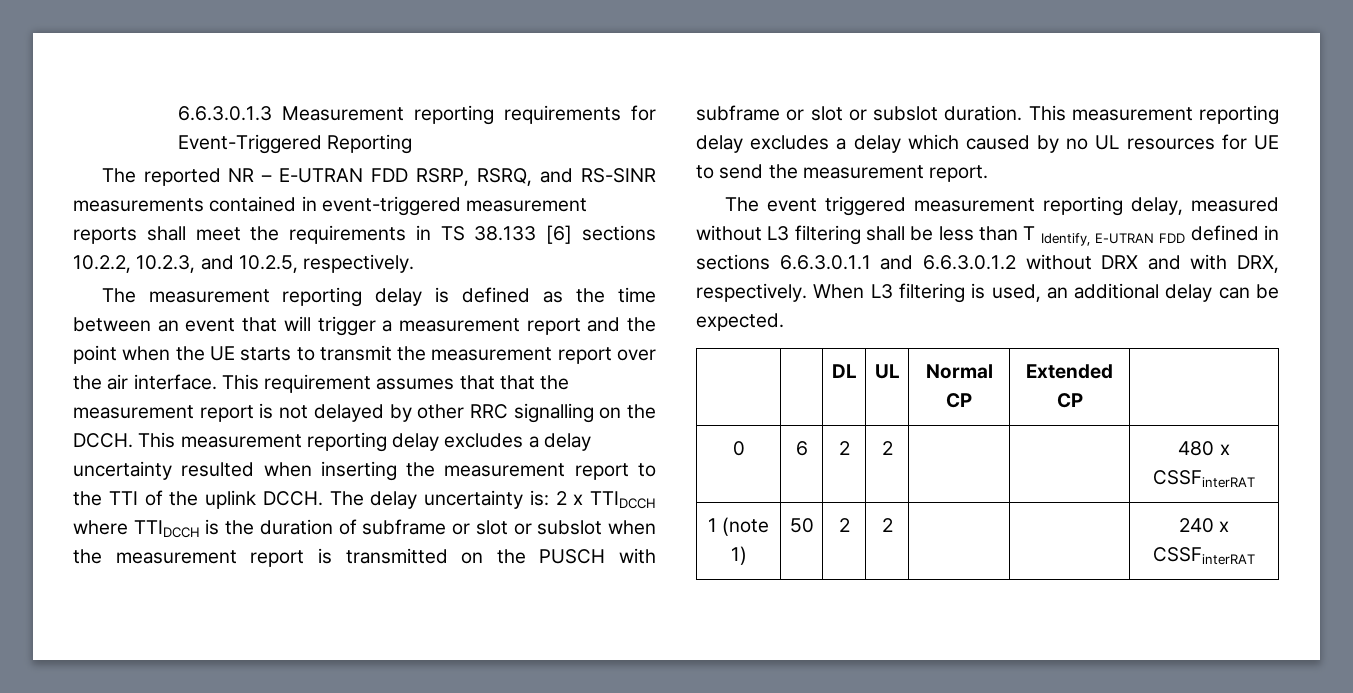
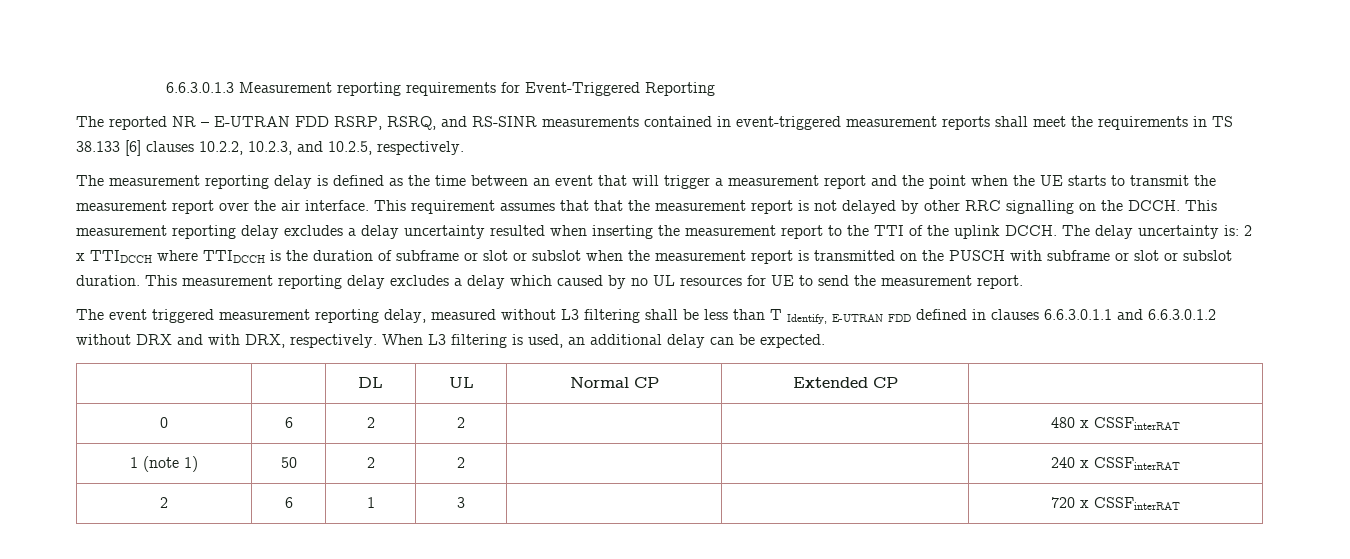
[582,225,656,241] sections -> [146,141,194,152] clauses
[696,254,770,270] sections -> [991,309,1039,320] clauses
(1255, 556) none -> [160,497,168,508] [284,497,293,508] [366,497,375,508] [457,497,465,508] [1051,497,1180,510] // 2 | 6 | 1 | 3 | | | 720 x CSSFinterRAT

